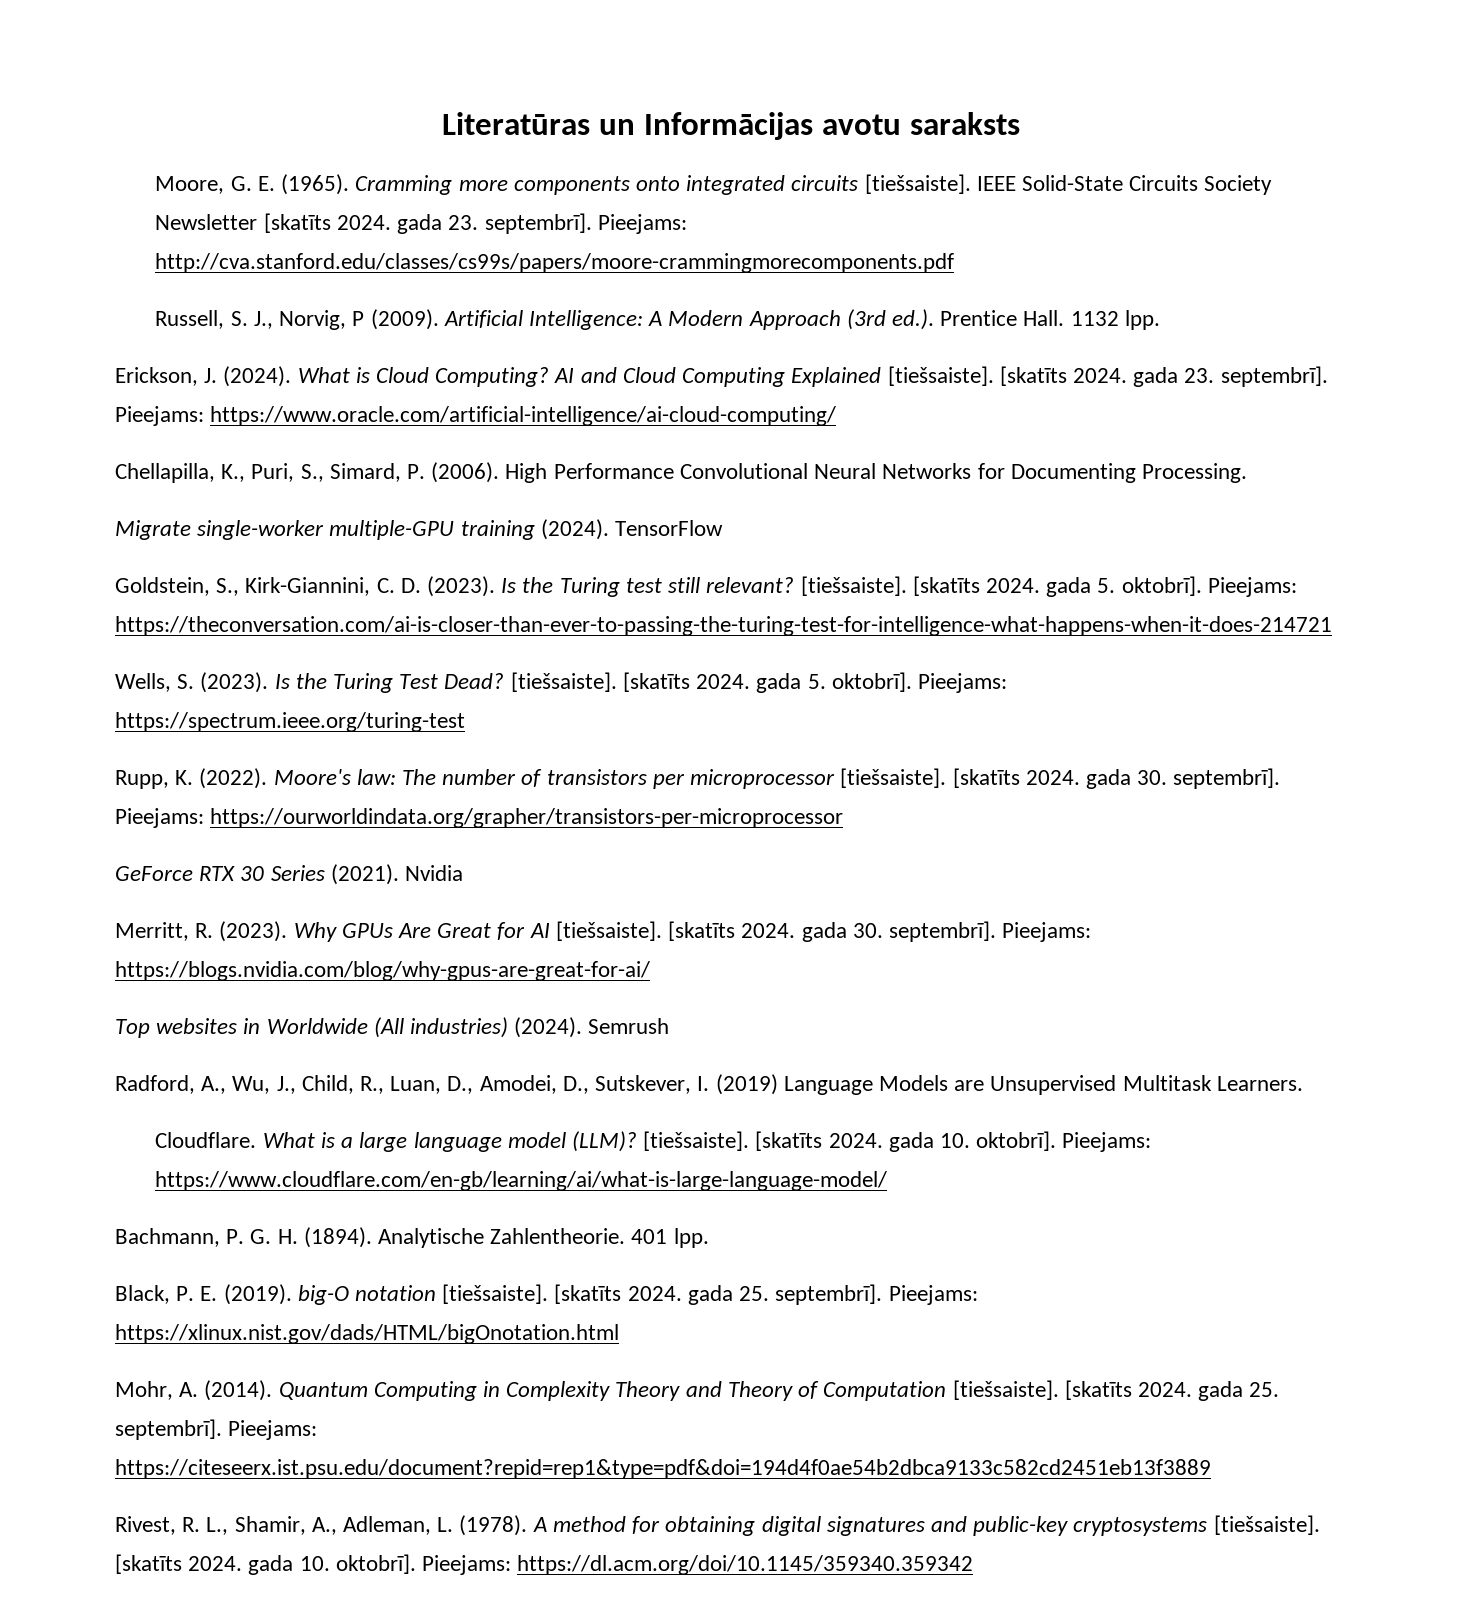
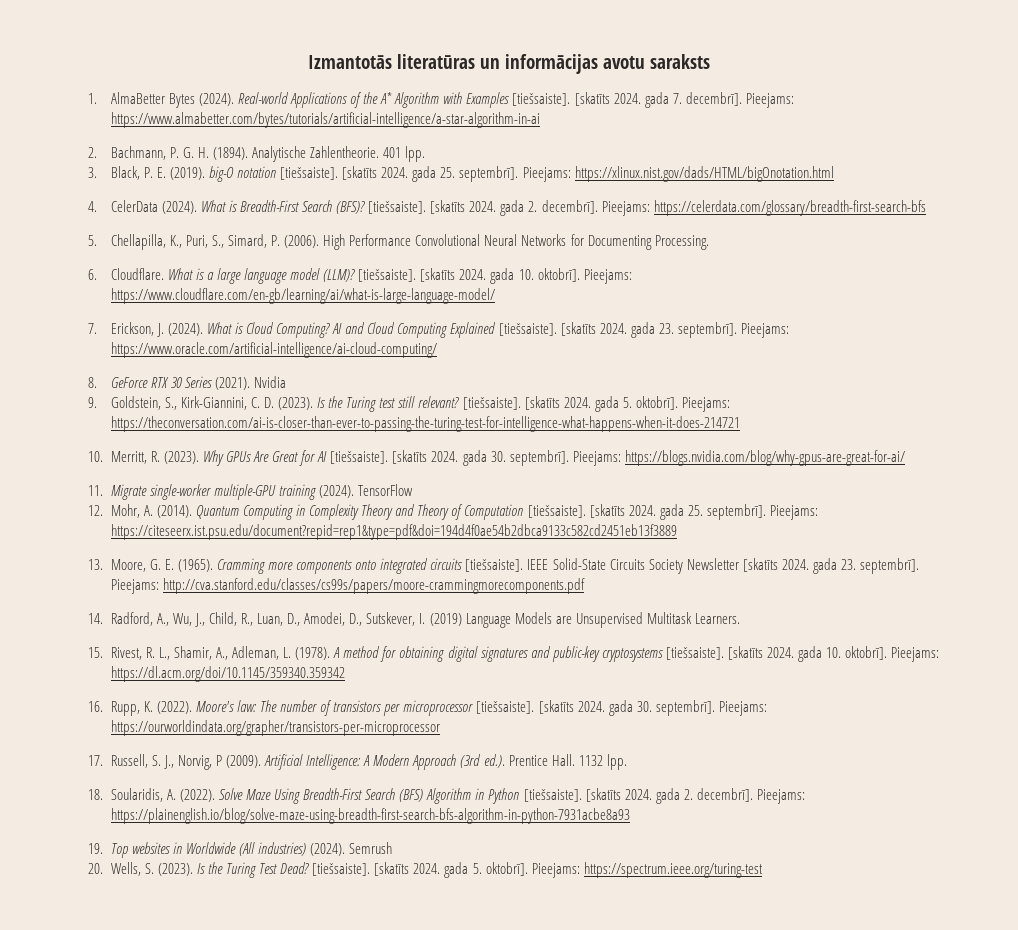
[442,112,1020,140] Literatūras un Informācijas avotu saraksts // -> [307,54,711,74] [87,92,794,108] [110,112,540,128] [87,146,426,162] [87,166,834,182] [87,200,926,216] [87,234,709,250] [87,268,632,284] [110,288,495,304] [87,322,789,338] [110,342,437,358] [87,376,287,390] [87,396,730,412] [110,416,740,432] [87,450,905,466] [87,484,414,500] [87,504,818,520] [110,524,677,540] [87,559,103,570] Izmantotās literatūras un informācijas avotu saraksts // 1. AlmaBetter Bytes (2024). Real-world Applications of the A* Algorithm with Examples [tiešsaiste]. [skatīts 2024. gada 7. decembrī]. Pieejams: https://www.almabetter.com/bytes/tutorials/artificial-intelligence/a-star-algorithm-in-ai // 2. Bachmann, P. G. H. (1894). Analytische Zahlentheorie. 401 lpp. // 3. Black, P. E. (2019). big-O notation [tiešsaiste]. [skatīts 2024. gada 25. septembrī]. Pieejams: https://xlinux.nist.gov/dads/HTML/bigOnotation.html // 4. CelerData (2024). What is Breadth-First Search (BFS)? [tiešsaiste]. [skatīts 2024. gada 2. decembrī]. Pieejams: https://celerdata.com/glossary/breadth-first-search-bfs // 5. Chellapilla, K., Puri, S., Simard, P. (2006). High Performance Convolutional Neural Networks for Documenting Processing. // 6. Cloudflare. What is a large language model (LLM)? [tiešsaiste]. [skatīts 2024. gada 10. oktobrī]. Pieejams: https://www.cloudflare.com/en-gb/learning/ai/what-is-large-language-model/ // 7. Erickson, J. (2024). What is Cloud Computing? AI and Cloud Computing Explained [tiešsaiste]. [skatīts 2024. gada 23. septembrī]. Pieejams: https://www.oracle.com/artificial-intelligence/ai-cloud-computing/ // 8. GeForce RTX 30 Series (2021). Nvidia // 9. Goldstein, S., Kirk-Giannini, C. D. (2023). Is the Turing test still relevant? [tiešsaiste]. [skatīts 2024. gada 5. oktobrī]. Pieejams: https://theconversation.com/ai-is-closer-than-ever-to-passing-the-turing-test-for-intelligence-what-happens-when-it-does-214721 // 10. Merritt, R. (2023). Why GPUs Are Great for AI [tiešsaiste]. [skatīts 2024. gada 30. septembrī]. Pieejams: https://blogs.nvidia.com/blog/why-gpus-are-great-for-ai/ // 11. Migrate single-worker multiple-GPU training (2024). TensorFlow // 12. Mohr, A. (2014). Quantum Computing in Complexity Theory and Theory of Computation [tiešsaiste]. [skatīts 2024. gada 25. septembrī]. Pieejams: https://citeseerx.ist.psu.edu/document?repid=rep1&type=pdf&doi=194d4f0ae54b2dbca9133c582cd2451eb13f3889 // 13.
[155,309,1160,330] [115,366,1328,387] [115,406,837,426] [115,462,1247,483] [115,519,724,540] [115,576,1297,597] [115,616,1332,636] [115,672,1007,693] [115,712,465,732] [115,768,1281,789] [115,808,844,828] [115,864,464,885] [115,921,1092,942] [115,961,650,981] [115,1017,670,1038] Russell, S. J., Norvig, P (2009). Artificial Intelligence: A Modern Approach (3rd ed.). Prentice Hall. 1132 lpp. // Erickson, J. (2024). What is Cloud Computing? AI and Cloud Computing Explained [tiešsaiste]. [skatīts 2024. gada 23. septembrī]. Pieejams: https://www.oracle.com/artificial-intelligence/ai-cloud-computing/ // Chellapilla, K., Puri, S., Simard, P. (2006). High Performance Convolutional Neural Networks for Documenting Processing. // Migrate single-worker multiple-GPU training (2024). TensorFlow // Goldstein, S., Kirk-Giannini, C. D. (2023). Is the Turing test still relevant? [tiešsaiste]. [skatīts 2024. gada 5. oktobrī]. Pieejams: https://theconversation.com/ai-is-closer-than-ever-to-passing-the-turing-test-for-intelligence-what-happens-when-it-does-214721 // Wells, S. (2023). Is the Turing Test Dead? [tiešsaiste]. [skatīts 2024. gada 5. oktobrī]. Pieejams: https://spectrum.ieee.org/turing-test // Rupp, K. (2022). Moore's law: The number of transistors per microprocessor [tiešsaiste]. [skatīts 2024. gada 30. septembrī]. Pieejams: https://ourworldindata.org/grapher/transistors-per-microprocessor // GeForce RTX 30 Series (2021). Nvidia // Merritt, R. (2023). Why GPUs Are Great for AI [tiešsaiste]. [skatīts 2024. gada 30. septembrī]. Pieejams: https://blogs.nvidia.com/blog/why-gpus-are-great-for-ai/ // Top websites in Worldwide (All industries) (2024). Semrush // -> [87,613,103,624] 14.
[155,1131,1152,1152] [155,1171,888,1191] [115,1227,709,1248] [115,1284,978,1305] [115,1324,619,1344] [115,1380,1280,1401] [115,1419,318,1440] [115,1459,1211,1479] Cloudflare. What is a large language model (LLM)? [tiešsaiste]. [skatīts 2024. gada 10. oktobrī]. Pieejams: https://www.cloudflare.com/en-gb/learning/ai/what-is-large-language-model/ // Bachmann, P. G. H. (1894). Analytische Zahlentheorie. 401 lpp. // Black, P. E. (2019). big-O notation [tiešsaiste]. [skatīts 2024. gada 25. septembrī]. Pieejams: https://xlinux.nist.gov/dads/HTML/bigOnotation.html // Mohr, A. (2014). Quantum Computing in Complexity Theory and Theory of Computation [tiešsaiste]. [skatīts 2024. gada 25. septembrī]. Pieejams: https://citeseerx.ist.psu.edu/document?repid=rep1&type=pdf&doi=194d4f0ae54b2dbca9133c582cd2451eb13f3889 // -> [87,647,103,658] 15.
(974, 1565) none -> [87,700,767,716] [110,720,440,736] [87,754,627,770] [87,788,805,804] [110,808,630,824] [87,842,393,858] [87,862,763,878] // 16. Rupp, K. (2022). Moore's law: The number of transistors per microprocessor [tiešsaiste]. [skatīts 2024. gada 30. septembrī]. Pieejams: https://ourworldindata.org/grapher/transistors-per-microprocessor // 17. Russell, S. J., Norvig, P (2009). Artificial Intelligence: A Modern Approach (3rd ed.). Prentice Hall. 1132 lpp. // 18. Soularidis, A. (2022). Solve Maze Using Breadth-First Search (BFS) Algorithm in Python [tiešsaiste]. [skatīts 2024. gada 2. decembrī]. Pieejams: https://plainenglish.io/blog/solve-maze-using-breadth-first-search-bfs-algorithm-in-python-7931acbe8a93 // 19. Top websites in Worldwide (All industries) (2024). Semrush // 20. Wells, S. (2023). Is the Turing Test Dead? [tiešsaiste]. [skatīts 2024. gada 5. oktobrī]. Pieejams: https://spectrum.ieee.org/turing-test

